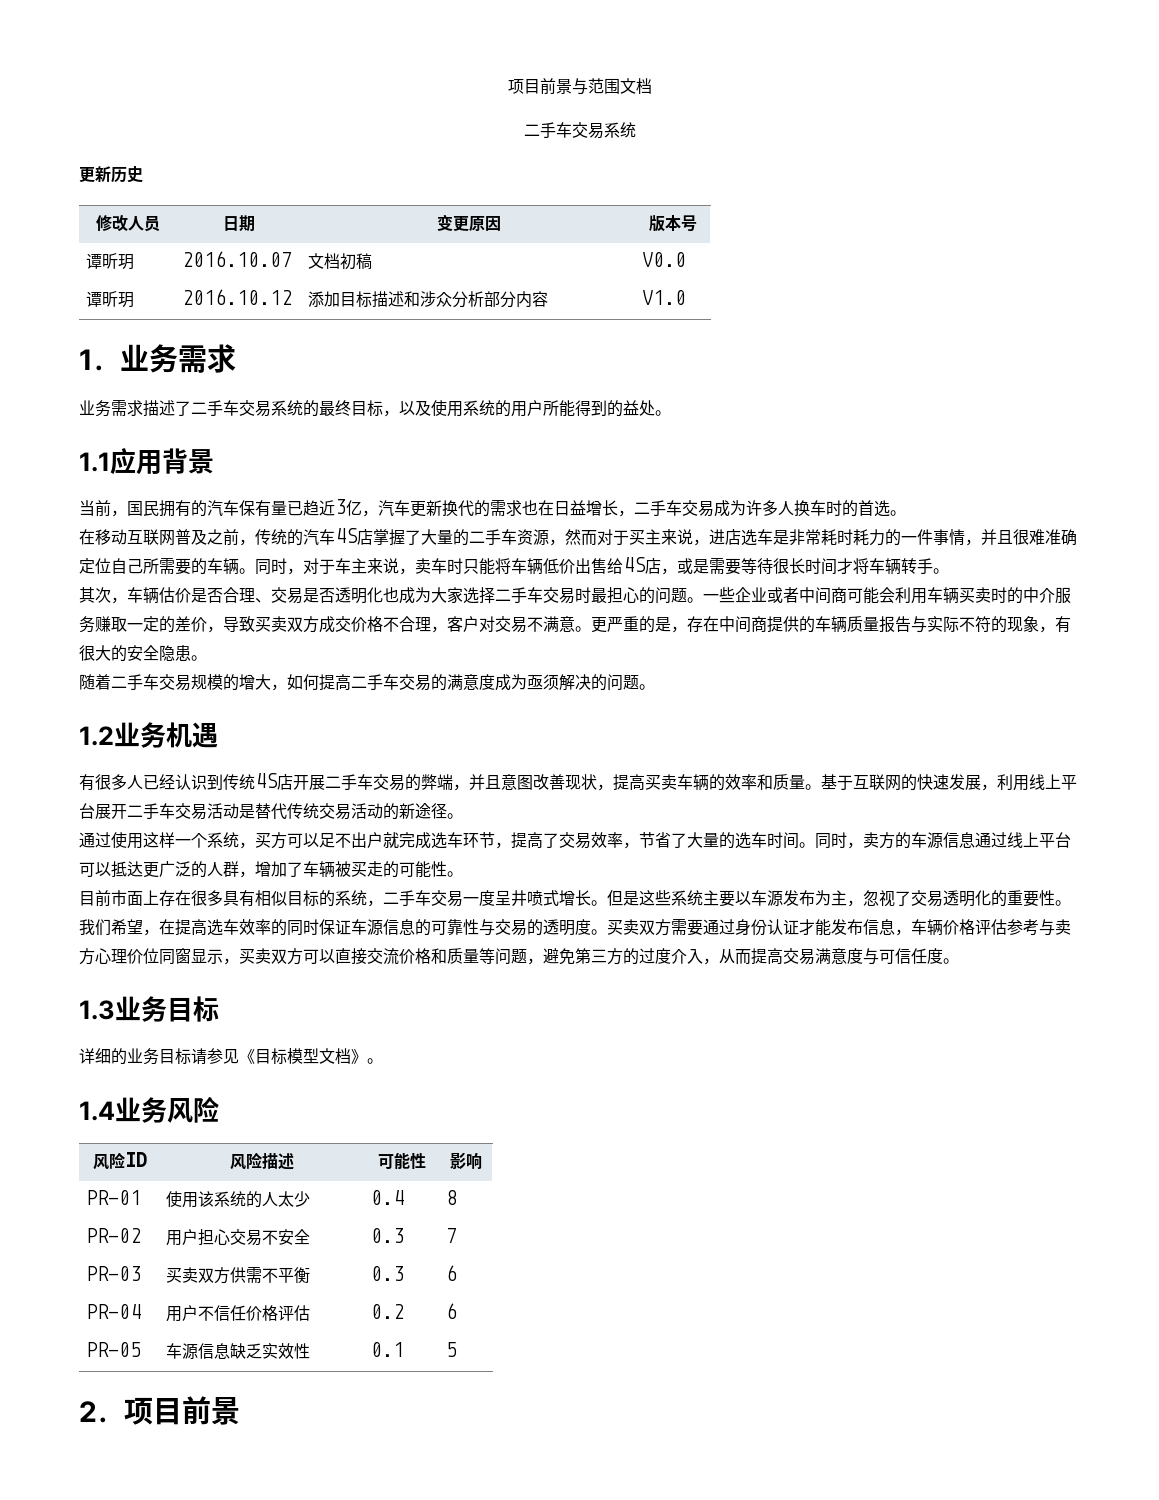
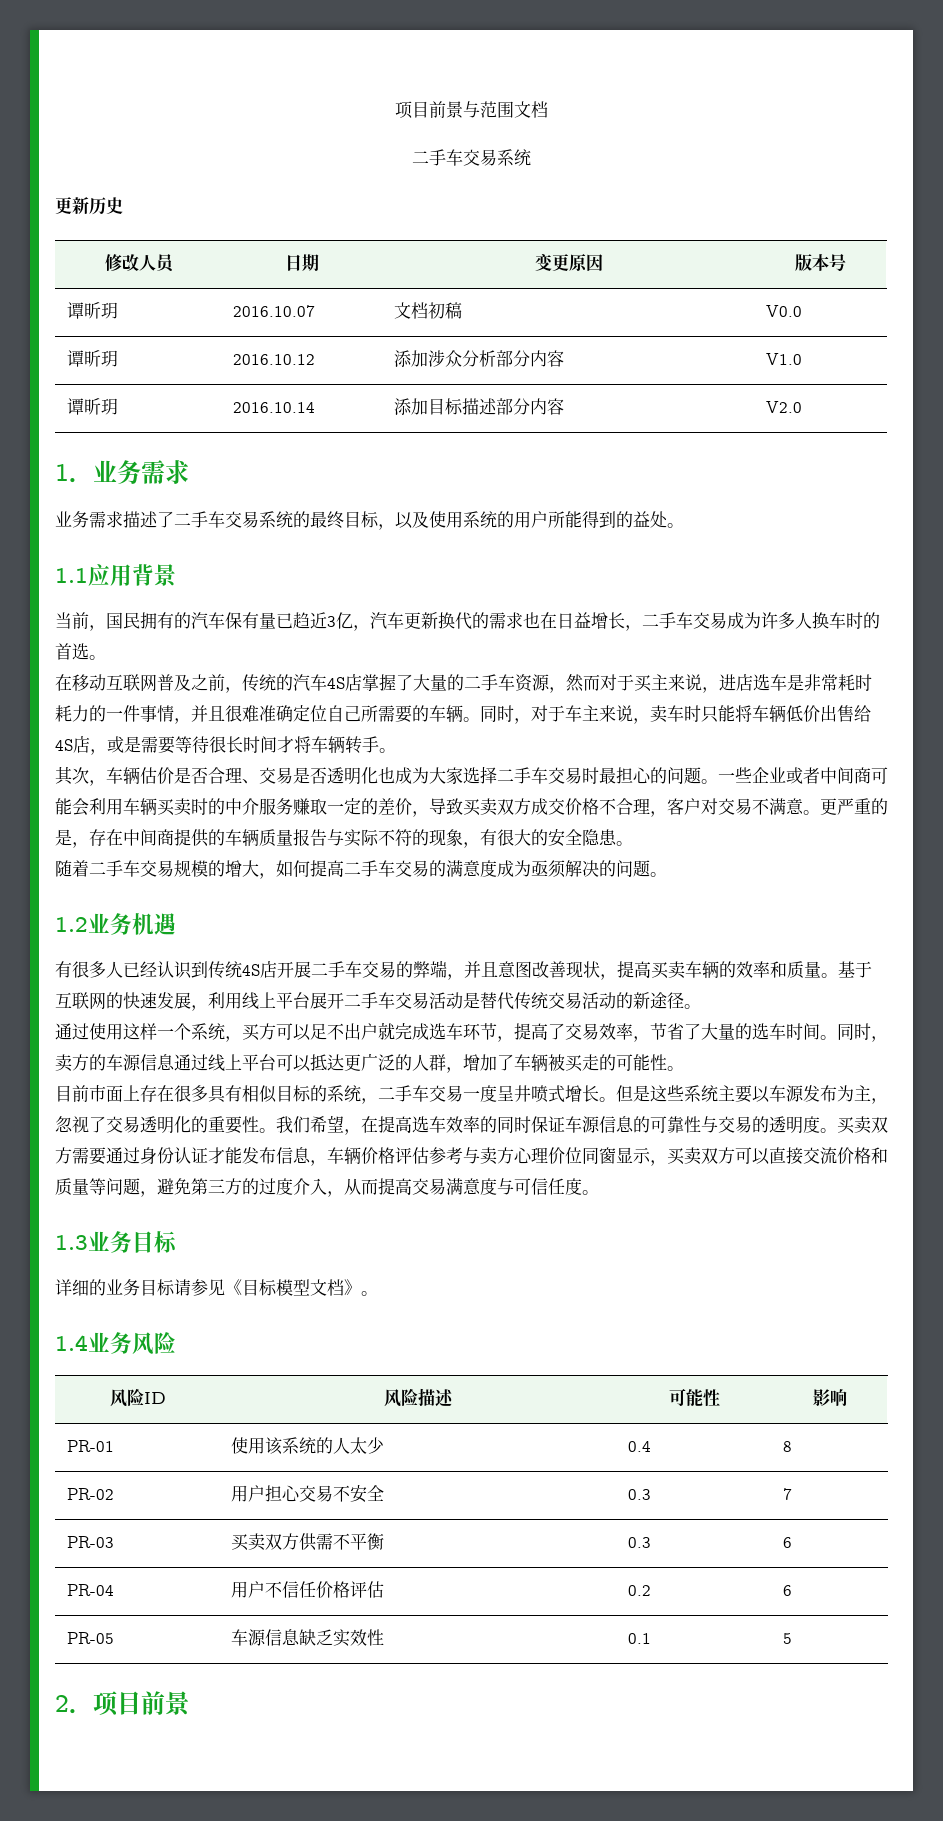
[340,291,421,308] 目标描述和 -> (429, 358) none
(687, 297) none -> [67,398,119,415] [233,402,316,413] [394,398,565,415] [766,401,803,413] // 谭昕玥 | 2016.10.14 | 添加目标描述部分内容 | V2.0

